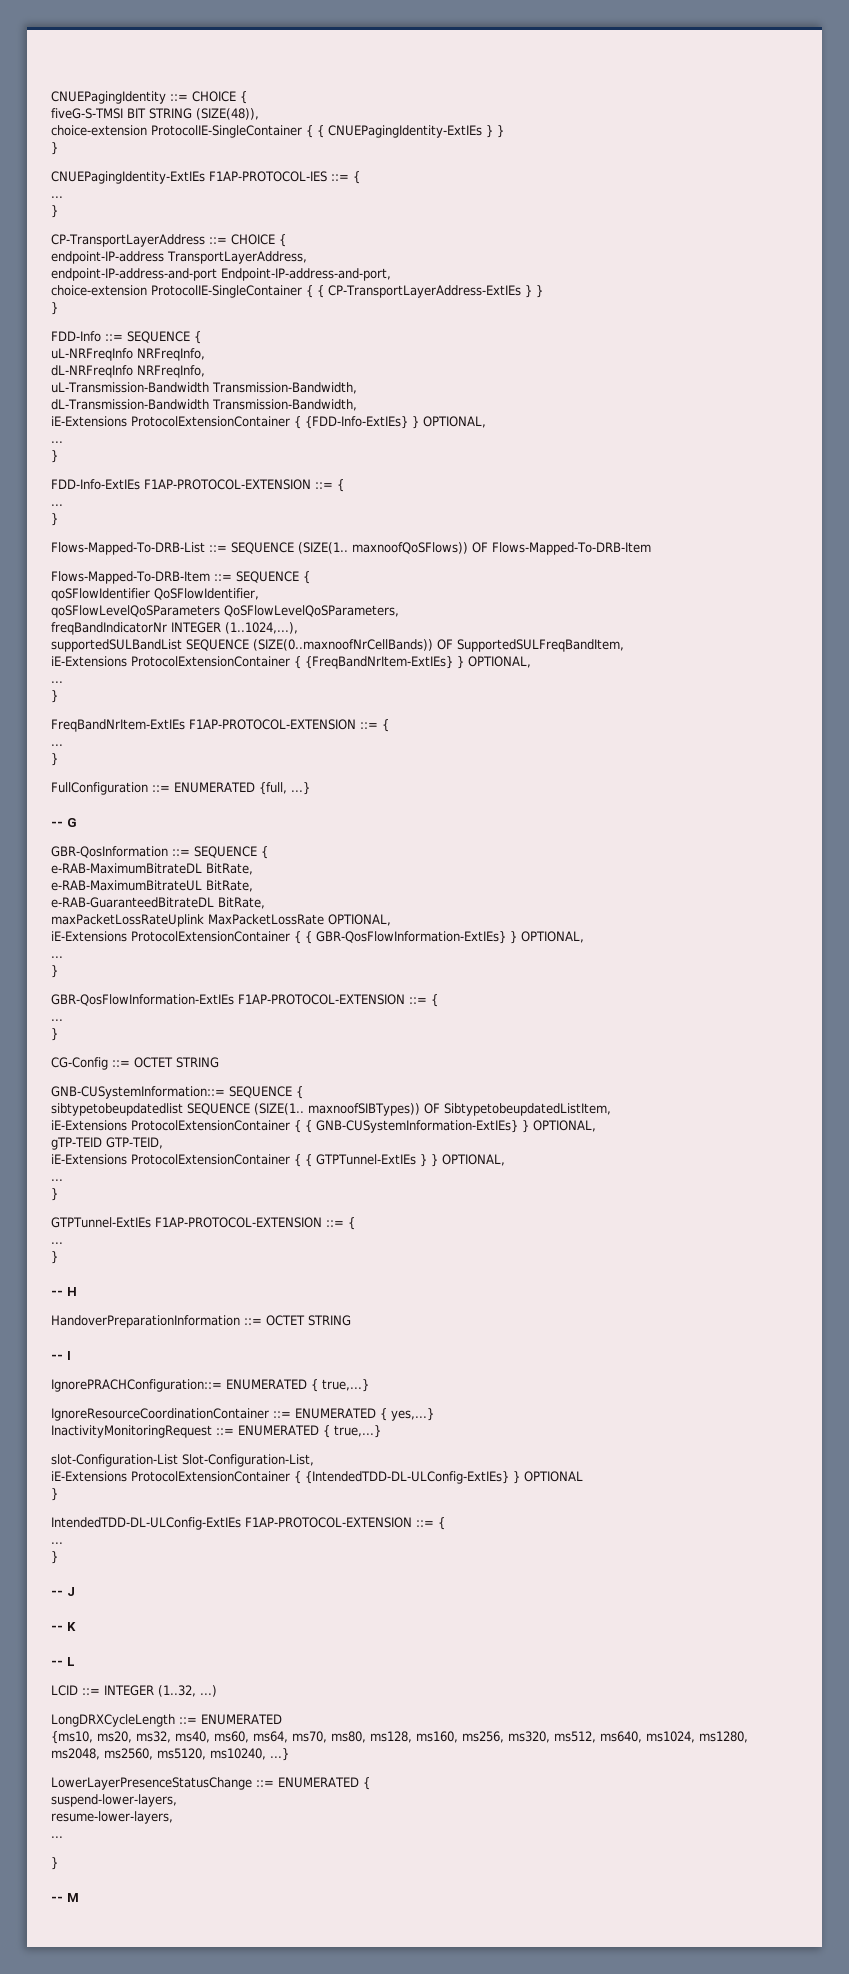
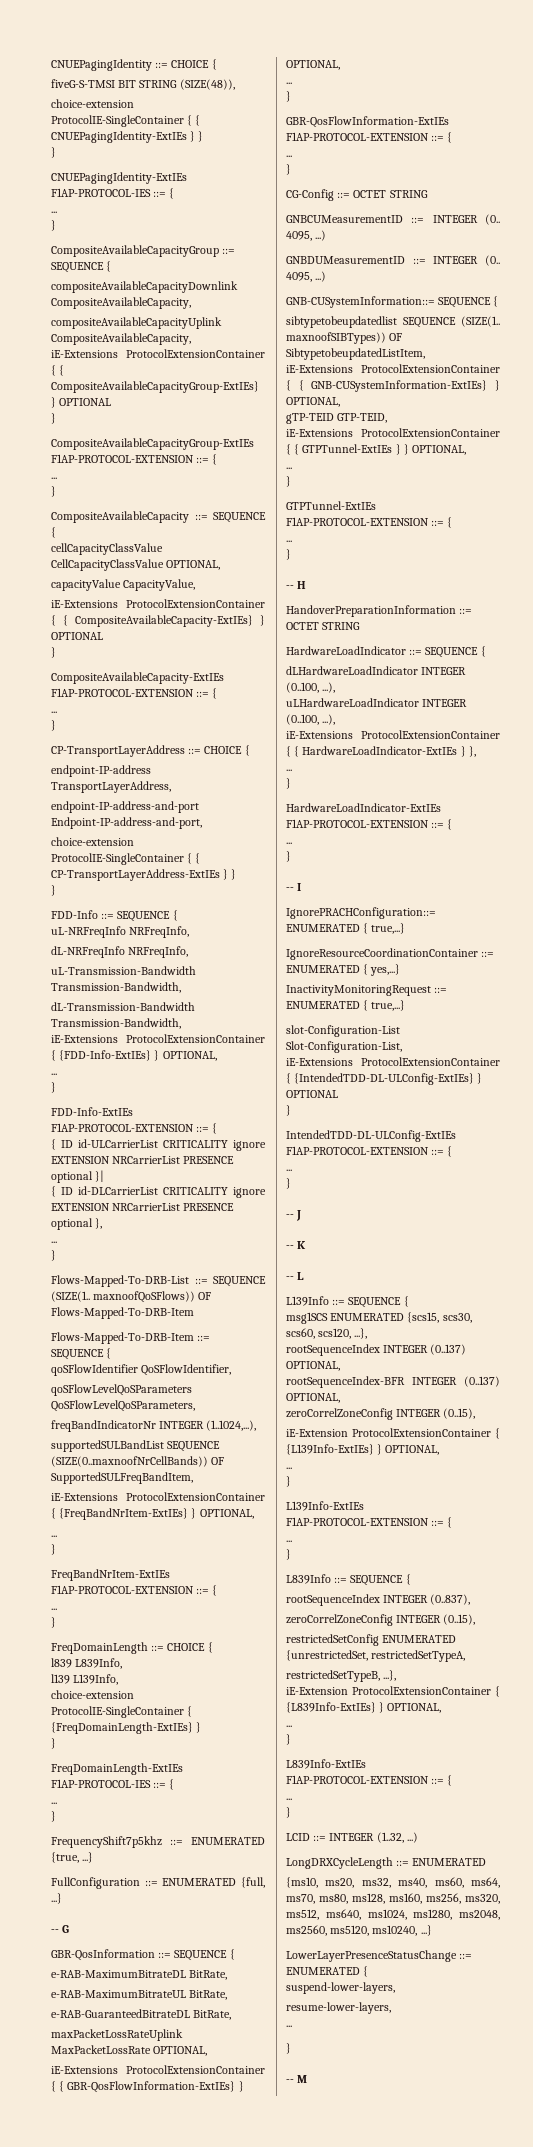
(58, 211) none -> [51,245,236,257] [51,261,112,273] [51,281,238,293] [51,297,191,309] [51,317,222,329] [51,333,191,345] [51,349,265,358] [51,365,65,376] [51,381,259,393] [51,397,112,408] [51,413,56,424] [51,438,254,450] [51,454,218,465] [51,477,57,479] [51,486,56,497] [51,511,266,523] [51,527,56,538] [51,543,163,555] [51,559,221,571] [51,579,196,591] [51,599,265,608] [51,615,265,627] [51,632,103,640] [51,647,56,658] [51,672,224,684] [51,688,218,699] [51,711,57,713] [51,720,56,731] // CompositeAvailableCapacityGroup ::= SEQUENCE { // compositeAvailableCapacityDownlink CompositeAvailableCapacity, // compositeAvailableCapacityUplink CompositeAvailableCapacity, // iE-Extensions ProtocolExtensionContainer { { CompositeAvailableCapacityGroup-ExtIEs} } OPTIONAL // } // CompositeAvailableCapacityGroup-ExtIEs F1AP-PROTOCOL-EXTENSION ::= { // ... // } // CompositeAvailableCapacity ::= SEQUENCE { // cellCapacityClassValue CellCapacityClassValue OPTIONAL, // capacityValue CapacityValue, // iE-Extensions ProtocolExtensionContainer { { CompositeAvailableCapacity-ExtIEs} } OPTIONAL // } // CompositeAvailableCapacity-ExtIEs F1AP-PROTOCOL-EXTENSION ::= { // ... // }
(344, 485) none -> [51,1139,266,1151] [51,1156,235,1164] [51,1170,105,1183] [51,1186,266,1198] [51,1203,235,1211] [51,1218,103,1230] // { ID id-ULCarrierList CRITICALITY ignore EXTENSION NRCarrierList PRESENCE optional }| // { ID id-DLCarrierList CRITICALITY ignore EXTENSION NRCarrierList PRESENCE optional },
(58, 759) none -> [51,1642,213,1654] [51,1658,123,1669] [51,1674,119,1685] [51,1690,134,1699] [51,1706,193,1718] [51,1722,202,1734] [51,1738,56,1749] [51,1763,183,1775] [51,1779,175,1790] [51,1802,57,1804] [51,1811,56,1822] [51,1836,265,1848] [51,1852,94,1863] // FreqDomainLength ::= CHOICE { // l839 L839Info, // l139 L139Info, // choice-extension ProtocolIE-SingleContainer { {FreqDomainLength-ExtIEs} } // } // FreqDomainLength-ExtIEs F1AP-PROTOCOL-IES ::= { // ... // } // FrequencyShift7p5khz ::= ENUMERATED {true, ...}
(219, 1062) none -> [286,214,500,225] [286,230,327,241] [286,255,500,266] [286,271,327,282] // GNBCUMeasurementID ::= INTEGER (0.. 4095, ...) // GNBDUMeasurementID ::= INTEGER (0.. 4095, ...)
(351, 1320) none -> [286,646,486,658] [286,666,467,675] [286,682,336,693] [286,698,468,707] [286,714,336,725] [286,730,500,739] [286,746,476,757] [286,769,292,771] [286,778,291,789] [286,803,441,812] [286,819,453,830] [286,842,292,844] [286,851,291,862] // HardwareLoadIndicator ::= SEQUENCE { // dLHardwareLoadIndicator INTEGER (0..100, ...), // uLHardwareLoadIndicator INTEGER (0..100, ...), // iE-Extensions ProtocolExtensionContainer { { HardwareLoadIndicator-ExtIEs } }, // ... // } // HardwareLoadIndicator-ExtIEs F1AP-PROTOCOL-EXTENSION ::= { // ... // }
(75, 1661) none -> [286,1296,409,1308] [286,1312,472,1324] [286,1328,368,1339] [286,1344,467,1356] [286,1361,340,1371] [286,1376,500,1388] [286,1393,340,1403] [286,1408,476,1420] [286,1428,500,1439] [286,1444,440,1455] [286,1467,292,1469] [286,1476,291,1487] [286,1501,364,1511] [286,1517,453,1528] [286,1540,292,1542] [286,1549,291,1560] [286,1574,411,1586] [286,1594,471,1606] [286,1614,476,1626] [286,1634,457,1646] [286,1650,466,1662] [286,1670,397,1682] [286,1686,500,1697] [286,1702,442,1713] [286,1725,292,1727] [286,1734,291,1745] [286,1759,366,1769] [286,1775,453,1786] [286,1798,292,1800] [286,1807,291,1818] // L139Info ::= SEQUENCE { // msg1SCS ENUMERATED {scs15, scs30, scs60, scs120, ...}, // rootSequenceIndex INTEGER (0..137) OPTIONAL, // rootSequenceIndex-BFR INTEGER (0..137) OPTIONAL, // zeroCorrelZoneConfig INTEGER (0..15), // iE-Extension ProtocolExtensionContainer { {L139Info-ExtIEs} } OPTIONAL, // ... // } // L139Info-ExtIEs F1AP-PROTOCOL-EXTENSION ::= { // ... // } // L839Info ::= SEQUENCE { // rootSequenceIndex INTEGER (0..837), // zeroCorrelZoneConfig INTEGER (0..15), // restrictedSetConfig ENUMERATED {unrestrictedSet, restrictedSetTypeA, // restrictedSetTypeB, ...}, // iE-Extension ProtocolExtensionContainer { {L839Info-ExtIEs} } OPTIONAL, // ... // } // L839Info-ExtIEs F1AP-PROTOCOL-EXTENSION ::= { // ... // }

